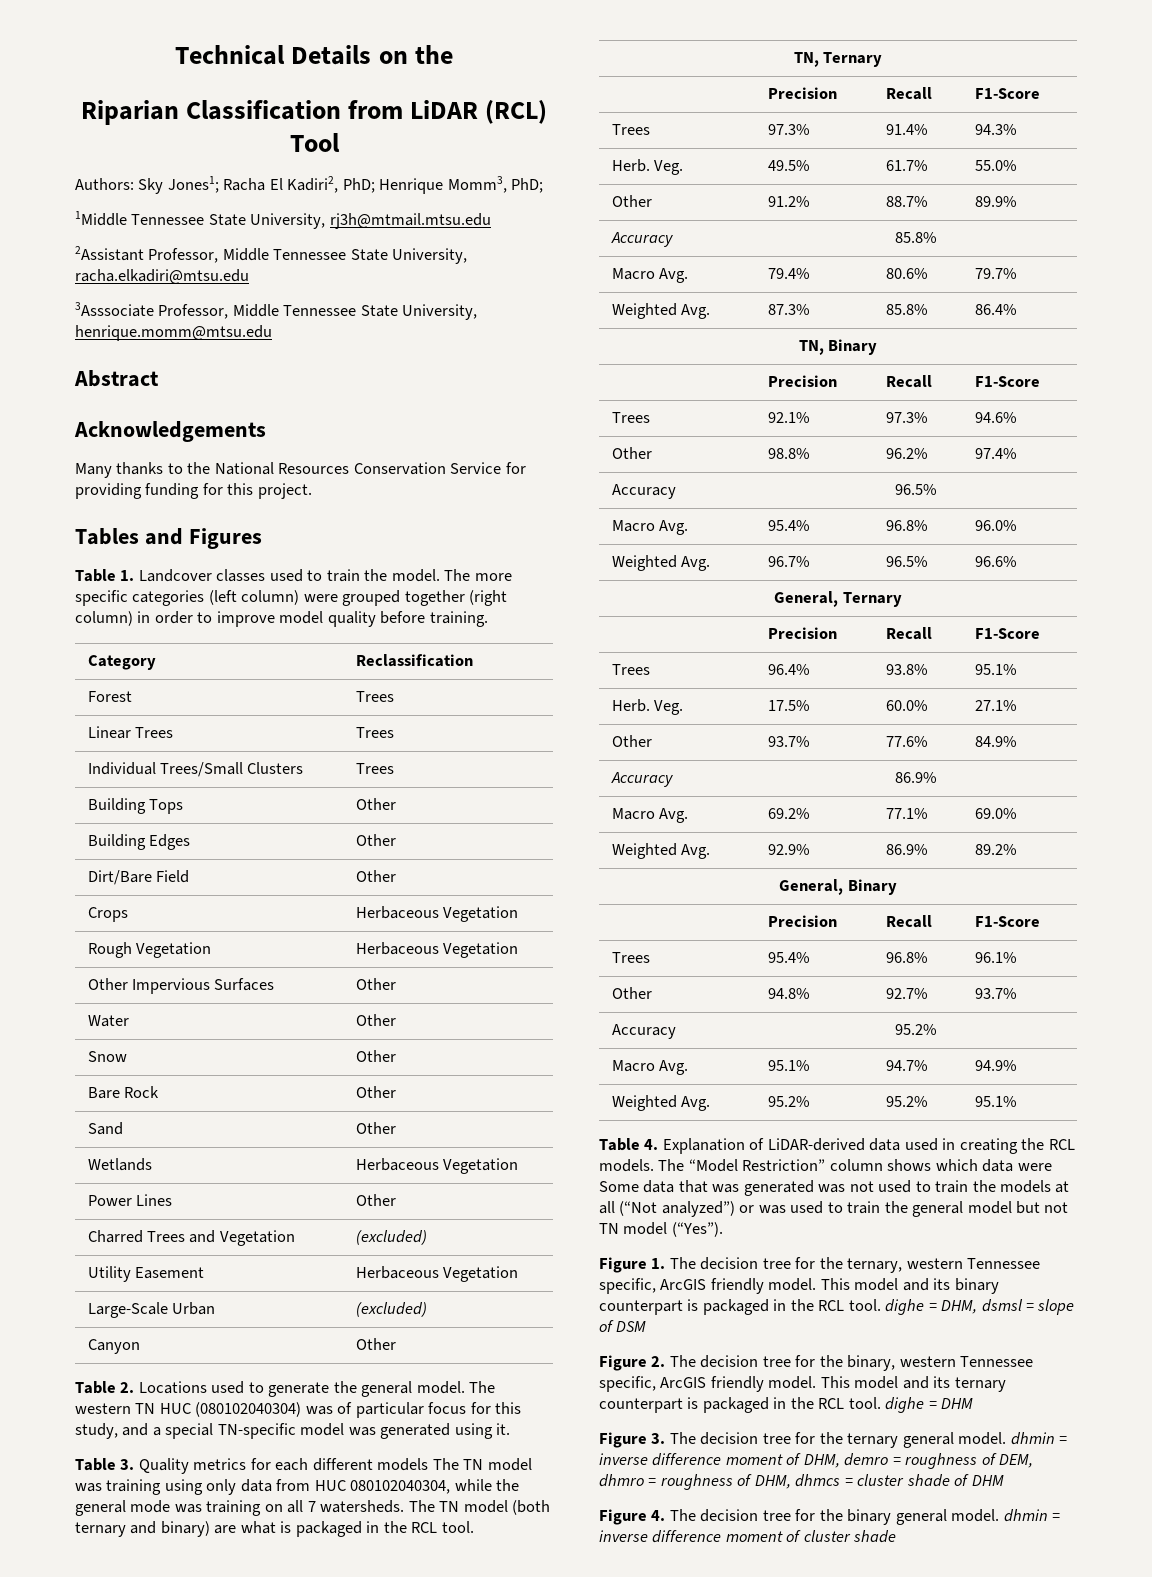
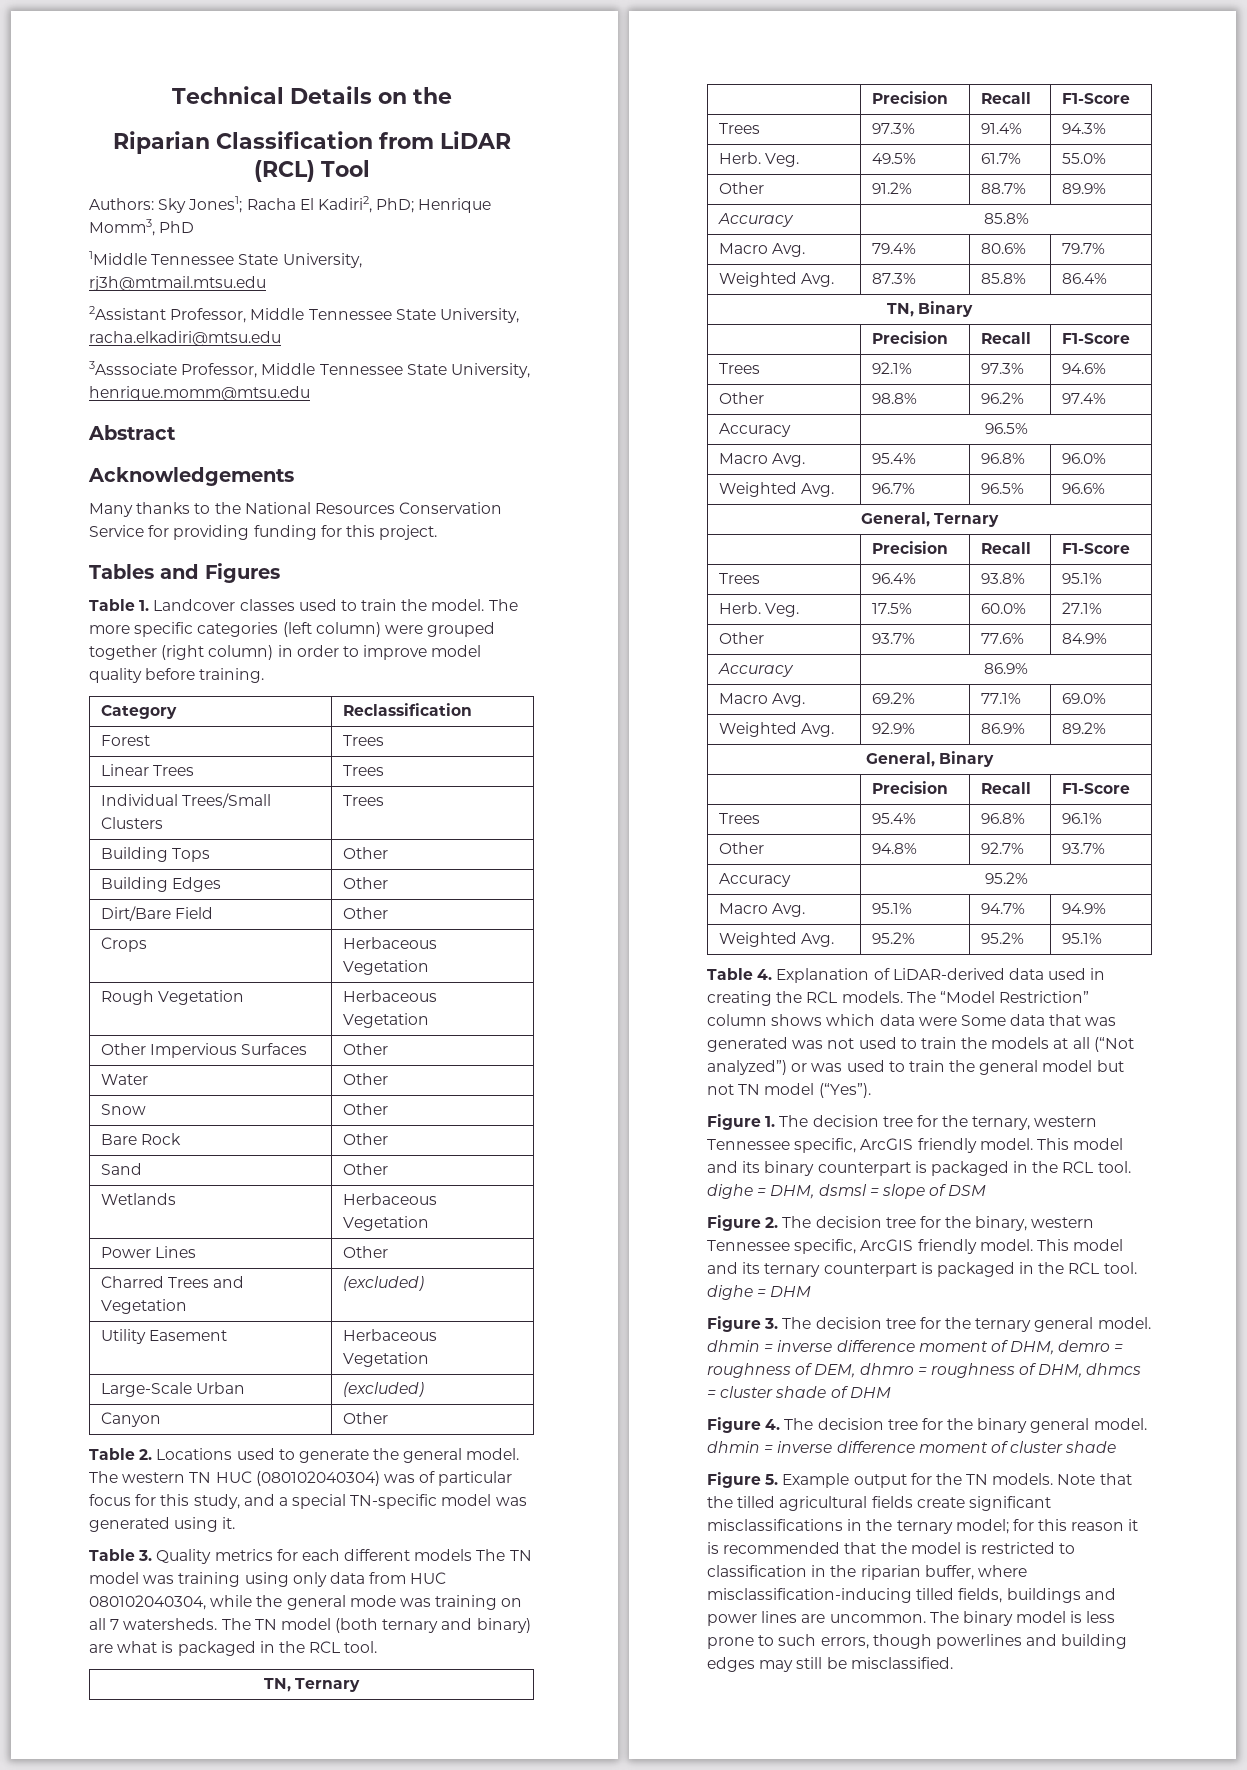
[511,178,544,193] PhD; -> [159,221,195,233] PhD
(897, 1536) none -> [707,1472,1132,1488] [707,1496,1051,1511] [707,1519,1139,1534] [707,1542,1076,1554] [707,1565,1027,1580] [707,1588,1116,1603] [707,1611,1116,1626] [707,1634,1128,1649] [707,1657,953,1672] // Figure 5. Example output for the TN models. Note that the tilled agricultural fields create significant misclassifications in the ternary model; for this reason it is recommended that the model is restricted to classification in the riparian buffer, where misclassification-inducing tilled fields, buildings and power lines are uncommon. The binary model is less prone to such errors, though powerlines and building edges may still be misclassified.

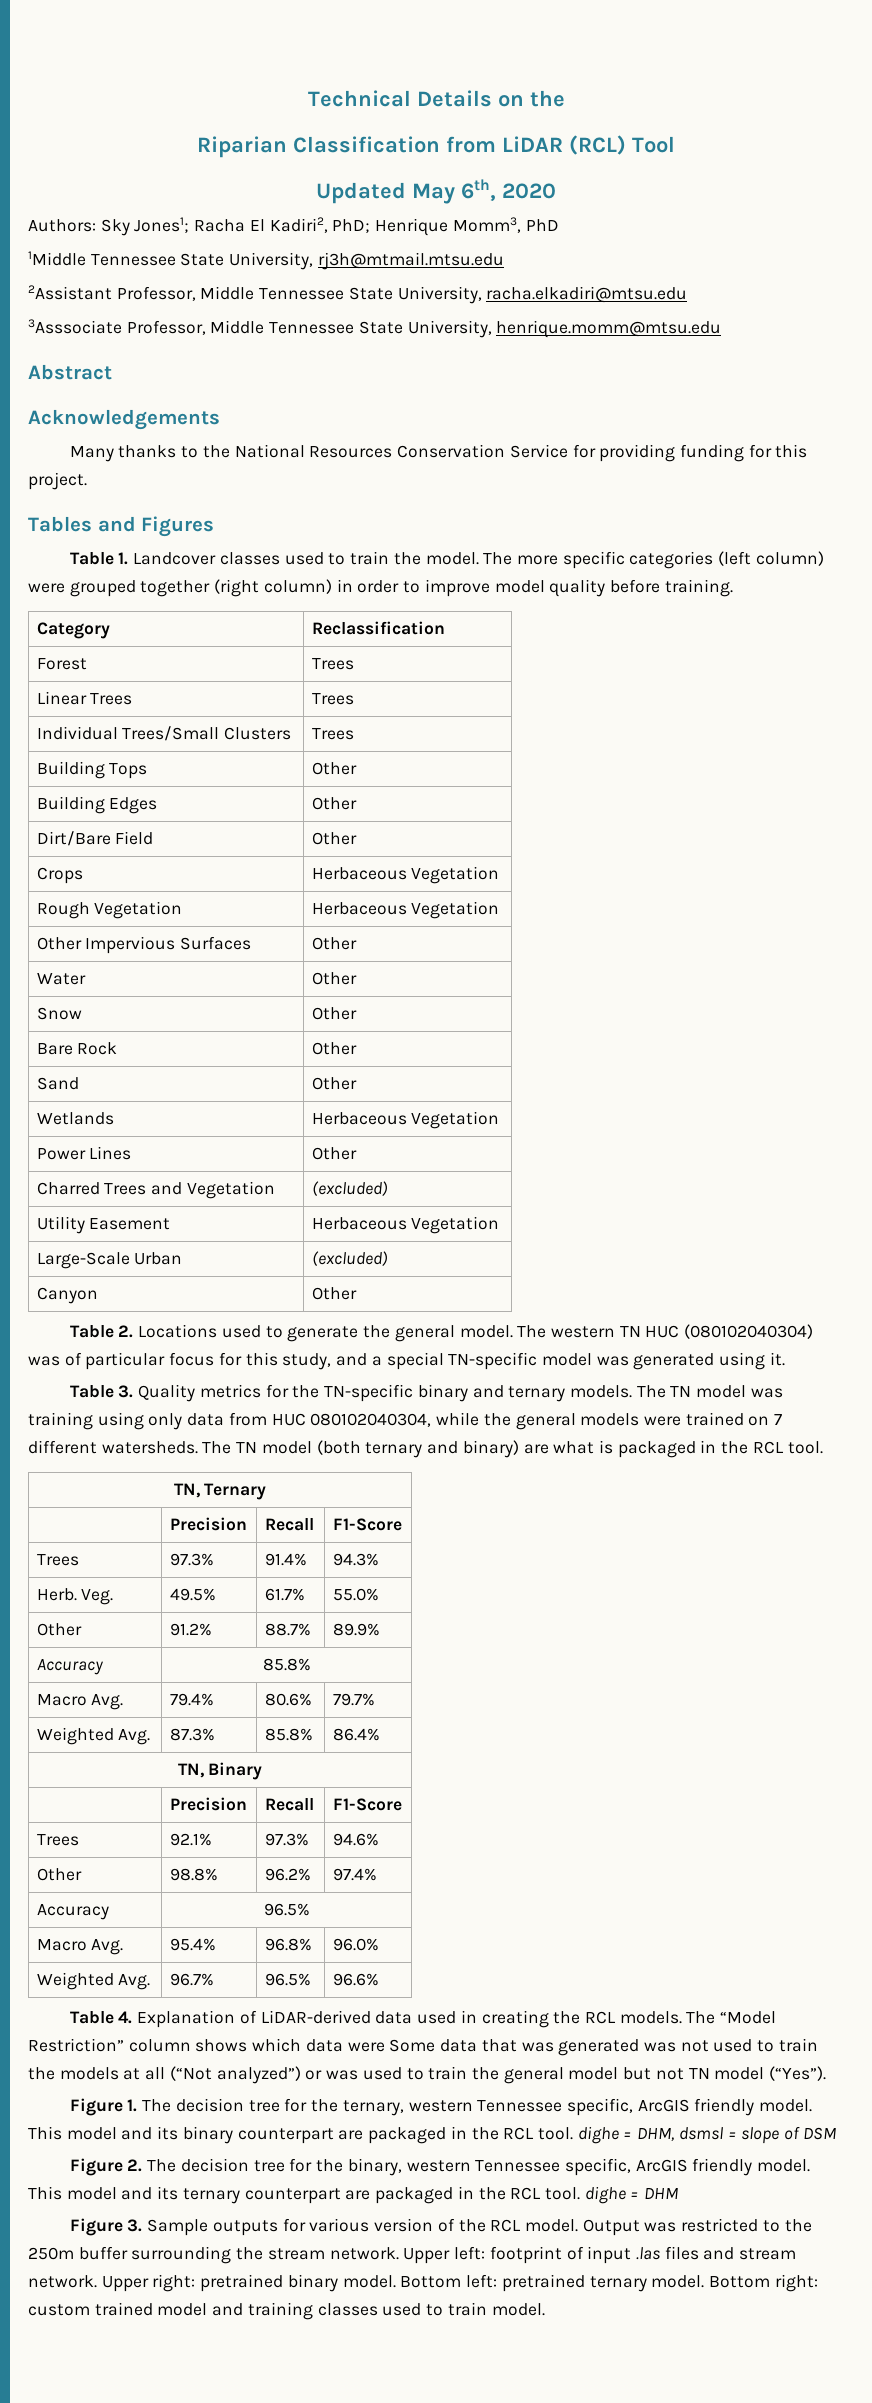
(370, 168) none -> [316,179,556,204] // Updated May 6th, 2020
[301,1549,473,1561] each different models -> [292,1384,632,1402] the TN-specific binary and ternary models.
[349,1595,523,1610] [89,1618,120,1630] mode was training on all 7 -> [580,1412,783,1426] [28,1440,97,1454] models were trained on 7 different
[860,512,1000,527] [871,541,948,554] [980,542,1031,554] [1061,543,1130,554] [718,573,760,584] [871,573,916,584] [980,573,1025,584] [1061,573,1102,584] [718,602,799,617] [871,603,912,614] [980,603,1026,614] [1061,602,1102,614] [718,632,764,644] [871,633,915,644] [980,633,1024,644] [1061,633,1107,644] [717,663,794,677] [984,663,1028,674] [718,693,805,707] [871,692,915,704] [980,693,1021,704] [1061,693,1106,704] [718,722,834,737] [871,722,915,734] [980,723,1025,734] [1061,722,1106,734] [865,751,995,767] [871,781,948,794] [980,782,1031,794] [1061,783,1130,794] [718,813,760,824] [871,813,916,824] [980,813,1025,824] [1061,813,1102,824] [718,842,764,854] [871,843,917,854] [980,842,1024,854] [1061,843,1105,854] [718,873,791,887] [984,872,1028,884] [718,903,805,917] [871,903,912,914] [980,903,1025,914] [1061,903,1106,914] [718,932,834,947] [871,932,915,944] [980,932,1024,944] [1061,933,1102,944] // General, Ternary // | Precision | Recall | F1-Score // Trees | 96.4% | 93.8% | 95.1% // Herb. Veg. | 17.5% | 60.0% | 27.1% // Other | 93.7% | 77.6% | 84.9% // Accuracy | 86.9% // Macro Avg. | 69.2% | 77.1% | 69.0% // Weighted Avg. | 92.9% | 86.9% | 89.2% // General, Binary // | Precision | Recall | F1-Score // Trees | 95.4% | 96.8% | 96.1% // Other | 94.8% | 92.7% | 93.7% // Accuracy | 95.2% // Macro Avg. | 95.1% | 94.7% | 94.9% // Weighted Avg. | 95.2% | 95.2% | 95.1% -> (379, 1979) none
[914,1161,927,1173] is -> [338,2130,364,2140] are
[920,1262,933,1274] is -> [345,2190,371,2200] are
[782,1317,1151,1332] [707,1340,1124,1355] [707,1363,1142,1378] [707,1386,891,1398] [707,1417,1147,1433] [707,1441,1117,1453] [707,1472,1132,1488] [707,1496,1051,1511] [707,1519,1139,1534] [707,1542,1076,1554] [707,1565,1027,1580] [707,1588,1116,1603] [707,1611,1116,1626] [707,1634,1128,1649] [707,1657,953,1672] The decision tree for the ternary general model. dhmin = inverse difference moment of DHM, demro = roughness of DEM, dhmro = roughness of DHM, dhmcs = cluster shade of DHM // Figure 4. The decision tree for the binary general model. dhmin = inverse difference moment of cluster shade // Figure 5. Example output for the TN models. Note that the tilled agricultural fields create significant misclassifications in the ternary model; for this reason it is recommended that the model is restricted to classification in the riparian buffer, where misclassification-inducing tilled fields, buildings and power lines are uncommon. The binary model is less prone to such errors, though powerlines and building edges may still be misclassified. -> [147,2218,812,2236] [28,2246,797,2264] [28,2274,818,2292] [28,2302,545,2320] Sample outputs for various version of the RCL model. Output was restricted to the 250m buffer surrounding the stream network. Upper left: footprint of input .las files and stream network. Upper right: pretrained binary model. Bottom left: pretrained ternary model. Bottom right: custom trained model and training classes used to train model.

